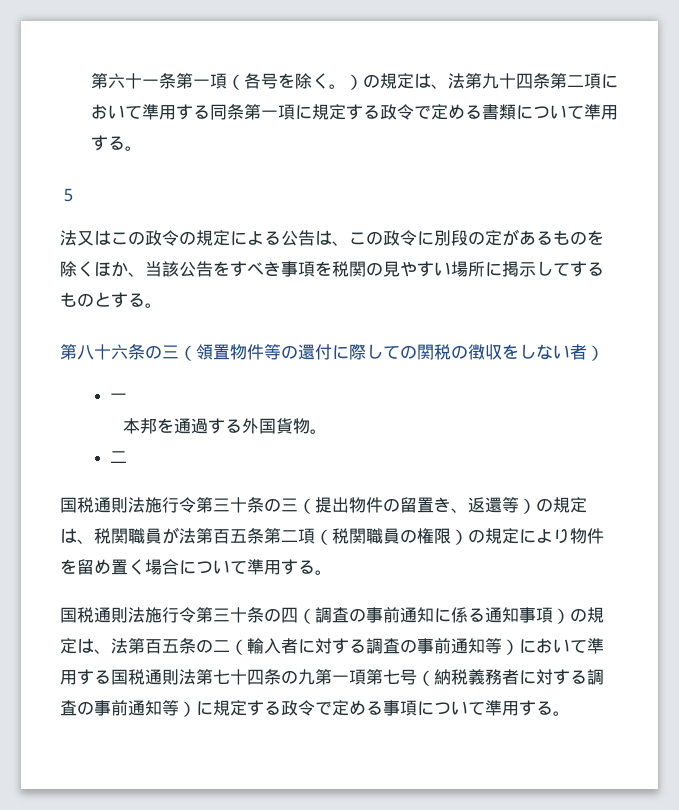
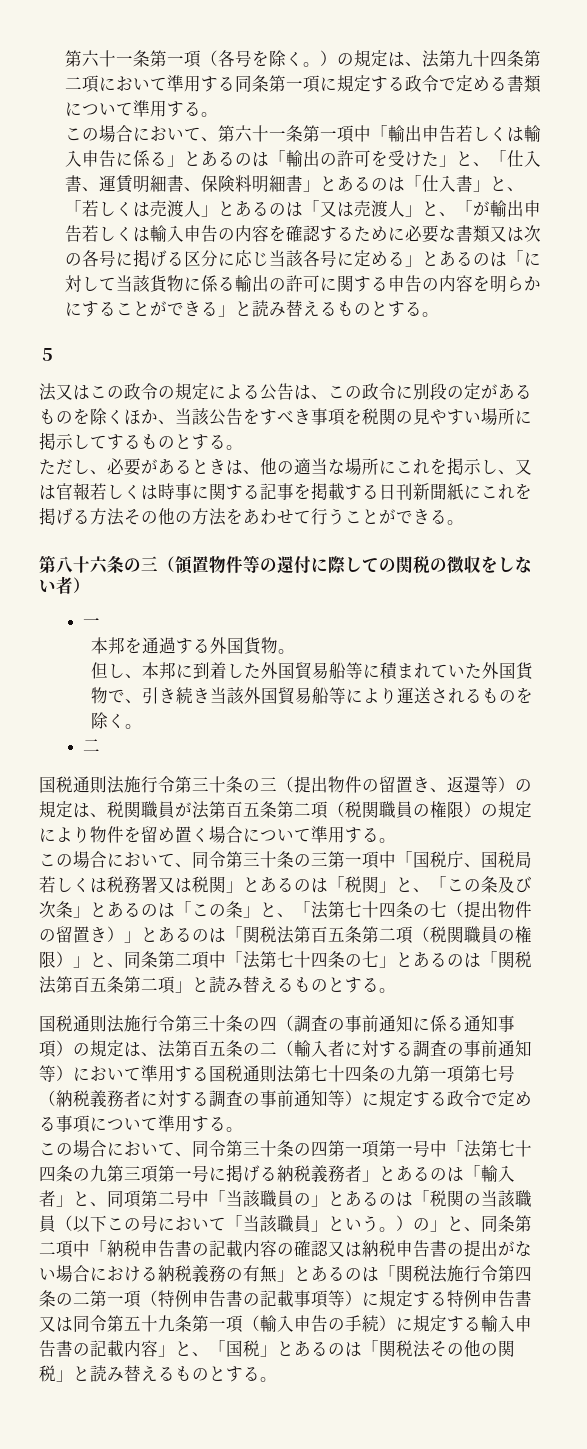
(143, 148) none -> [65,125,542,143] [65,150,542,167] [65,175,525,193] [65,200,542,217] [65,225,542,243] [65,249,542,268] [65,275,542,293] [65,300,440,317] // この場合において、第六十一条第一項中「輸出申告若しくは輸入申告に係る」とあるのは「輸出の許可を受けた」と、「仕入書、運賃明細書、保険料明細書」とあるのは「仕入書」と、「若しくは売渡人」とあるのは「又は売渡人」と、「が輸出申告若しくは輸入申告の内容を確認するために必要な書類又は次の各号に掲げる区分に応じ当該各号に定める」とあるのは「に対して当該貨物に係る輸出の許可に関する申告の内容を明らかにすることができる」と読み替えるものとする。
(162, 305) none -> [39,457,532,476] [39,482,532,501] [39,507,464,526] // ただし、必要があるときは、他の適当な場所にこれを掲示し、又は官報若しくは時事に関する記事を掲載する日刊新聞紙にこれを掲げる方法その他の方法をあわせて行うことができる。
(327, 431) none -> [91,662,535,680] [91,687,534,705] [91,712,143,729] // 但し、本邦に到着した外国貿易船等に積まれていた外国貨物で、引き続き当該外国貿易船等により運送されるものを除く。
(332, 572) none -> [39,851,532,869] [39,876,532,893] [39,901,532,919] [39,926,532,944] [39,951,532,969] [39,976,396,994] // この場合において、同令第三十条の三第一項中「国税庁、国税局若しくは税務署又は税関」とあるのは「税関」と、「この条及び次条」とあるのは「この条」と、「法第七十四条の七（提出物件の留置き）」とあるのは「関税法第百五条第二項（税関職員の権限）」と、同条第二項中「法第七十四条の七」とあるのは「関税法第百五条第二項」と読み替えるものとする。
(570, 713) none -> [39,1140,532,1158] [39,1164,515,1183] [39,1190,532,1208] [39,1215,532,1233] [39,1240,532,1258] [39,1265,532,1283] [39,1290,532,1308] [39,1315,532,1333] [39,1340,515,1358] [39,1365,277,1382] // この場合において、同令第三十条の四第一項第一号中「法第七十四条の九第三項第一号に掲げる納税義務者」とあるのは「輸入者」と、同項第二号中「当該職員の」とあるのは「税関の当該職員（以下この号において「当該職員」という。）の」と、同条第二項中「納税申告書の記載内容の確認又は納税申告書の提出がない場合における納税義務の有無」とあるのは「関税法施行令第四条の二第一項（特例申告書の記載事項等）に規定する特例申告書又は同令第五十九条第一項（輸入申告の手続）に規定する輸入申告書の記載内容」と、「国税」とあるのは「関税法その他の関税」と読み替えるものとする。

